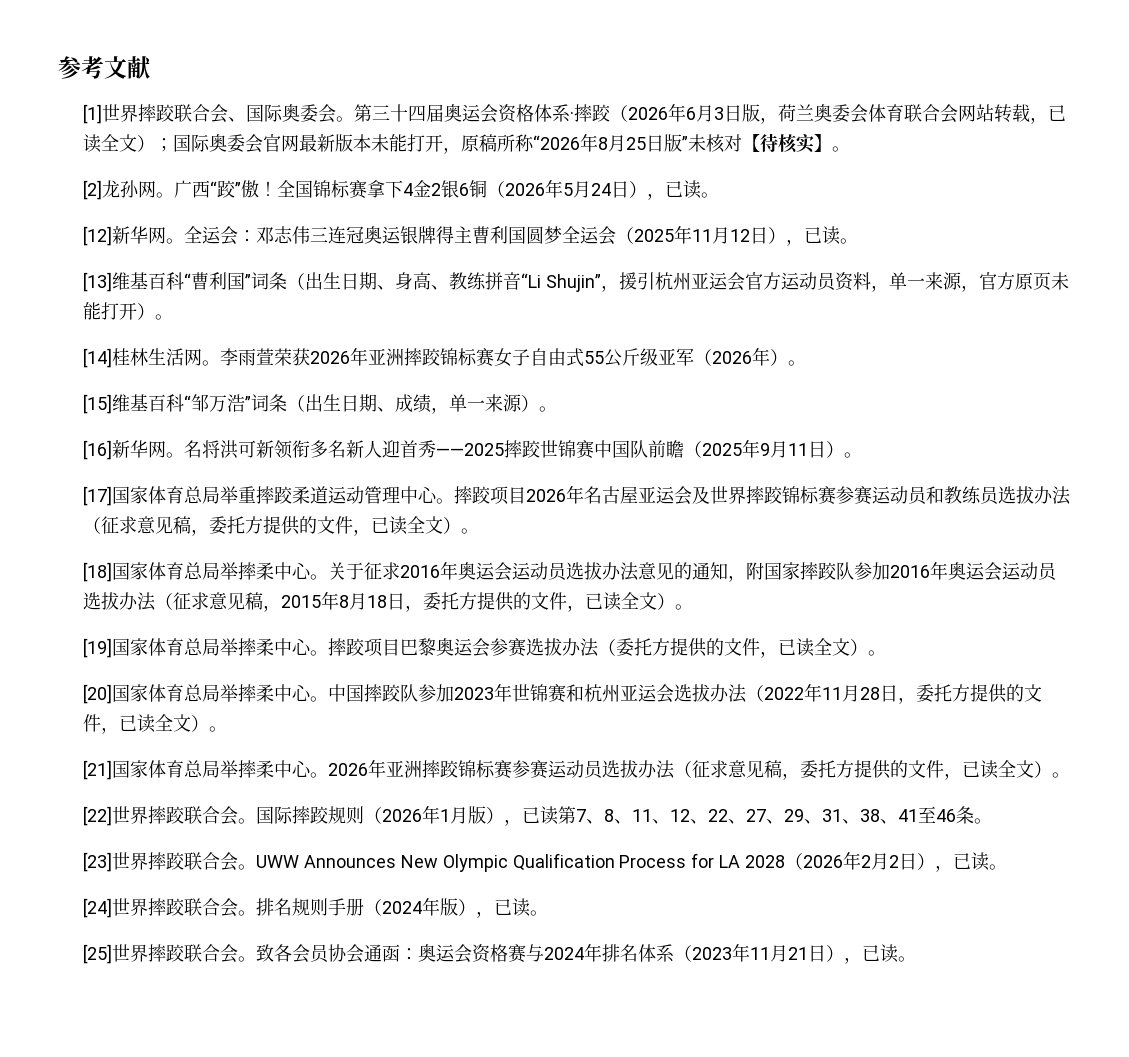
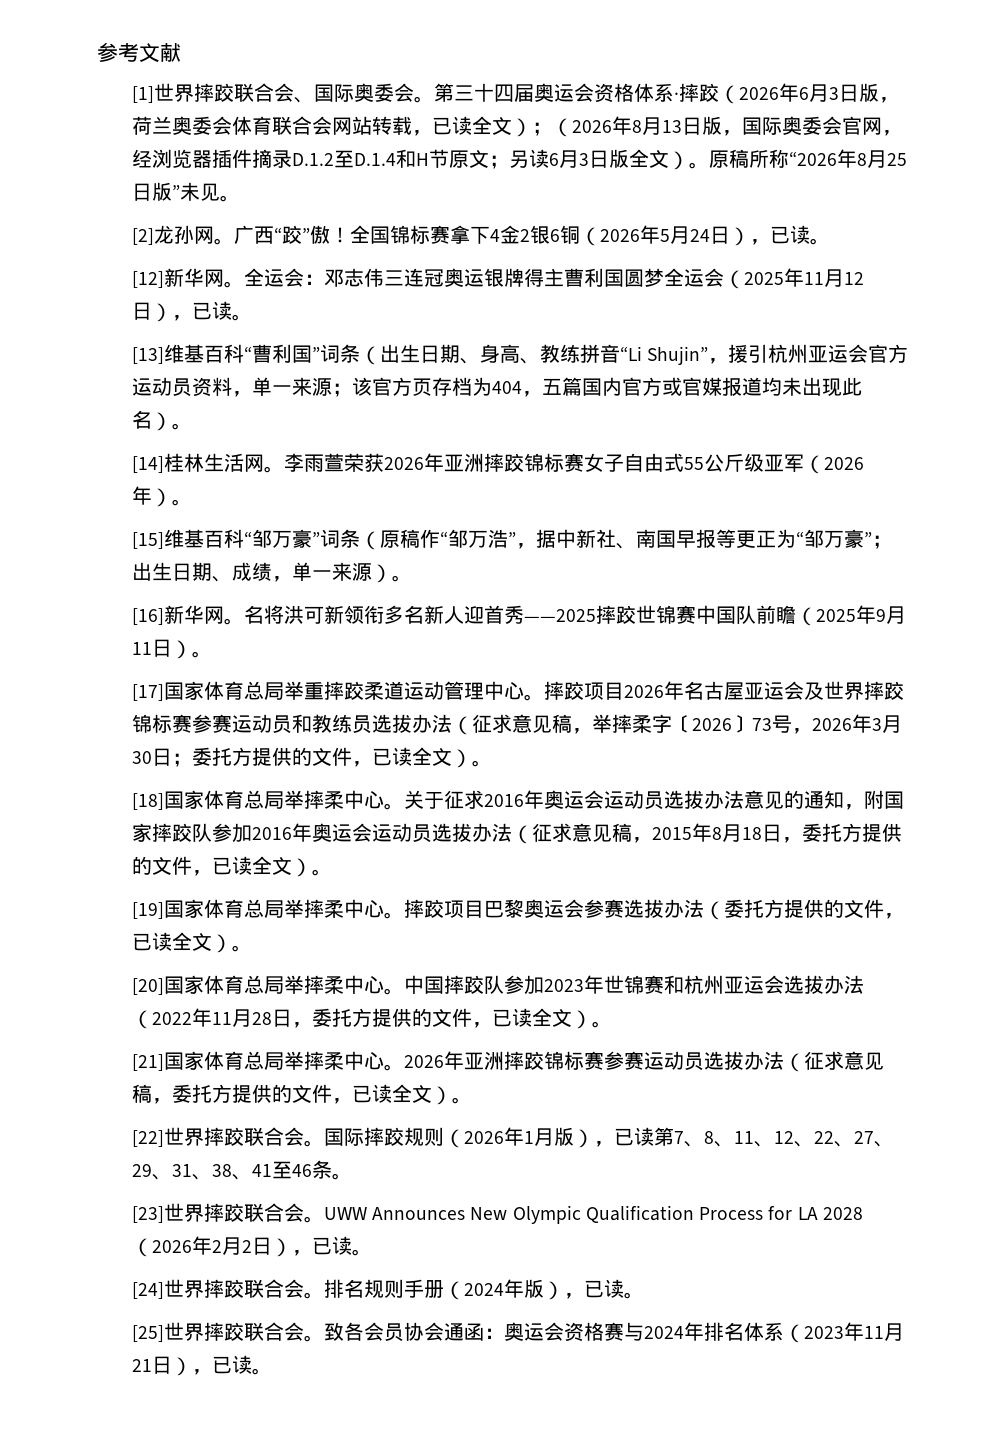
[173,134,462,154] 国际奥委会官网最新版本未能打开， -> [551,116,902,137] [131,149,709,170] （2026年8月13日版，国际奥委会官网，经浏览器插件摘录D.1.2至D.1.4和H节原文；另读6月3日版全文）。
[706,133,833,153] 核对【待核实】 -> [199,183,220,201] 见
[960,272,1069,292] [83,302,138,320] ，官方原页未能打开 -> [331,377,862,397] [131,410,152,429] ；该官方页存档为404，五篇国内官方或官媒报道均未出现此名
[227,394,306,412] 浩”词条（ -> [291,529,892,550] 豪”词条（原稿作“邹万浩”，据中新社、南国早报等更正为“邹万豪”；
(210, 532) none -> [591,714,902,734] [131,748,192,767] 举摔柔字〔2026〕73号，2026年3月30日；

